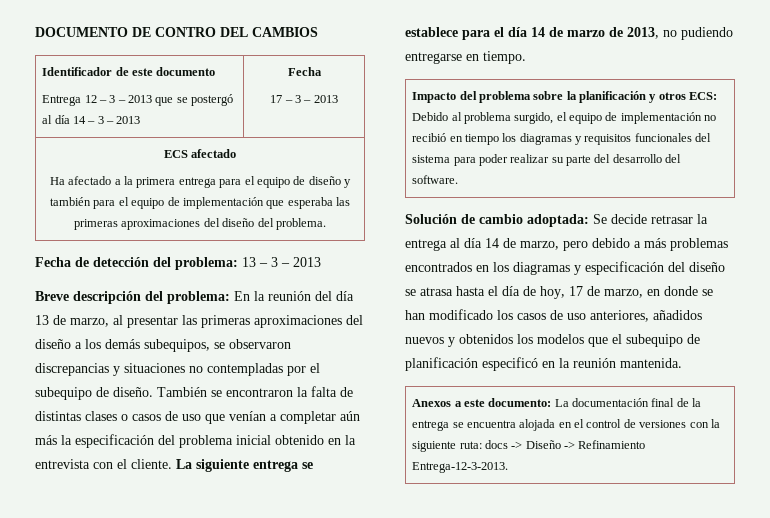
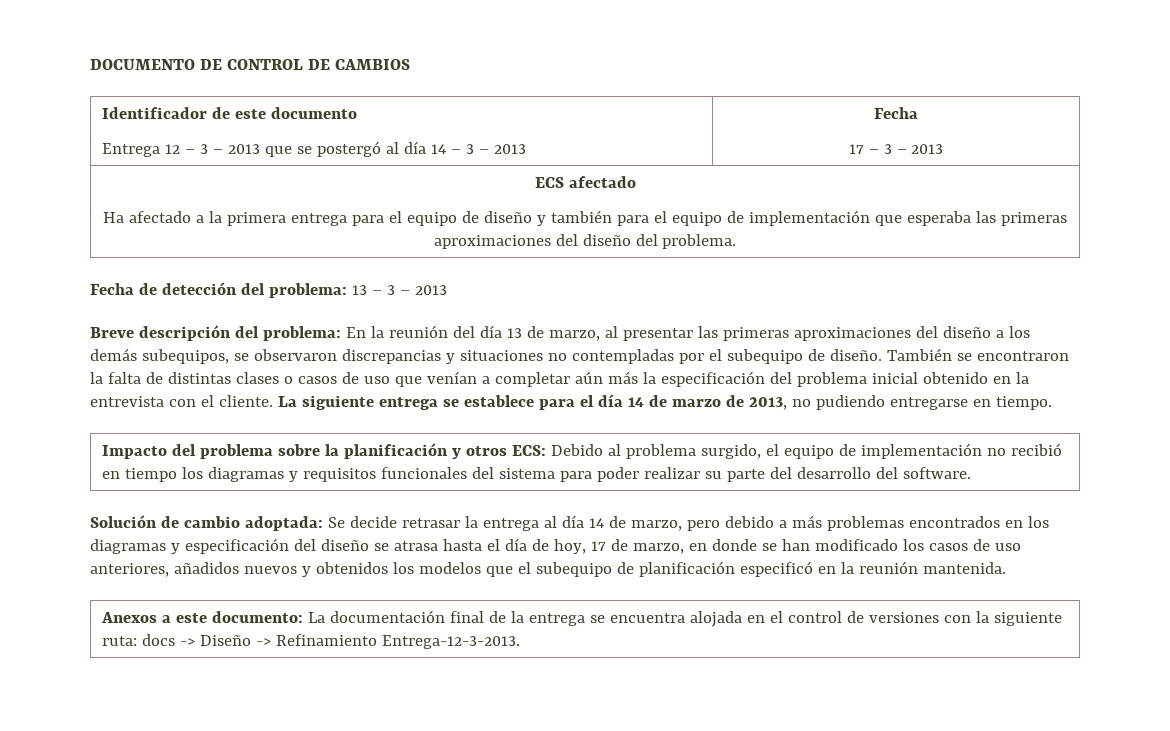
[155,27,248,37] CONTRO DEL -> [226,59,330,70] CONTROL DE

